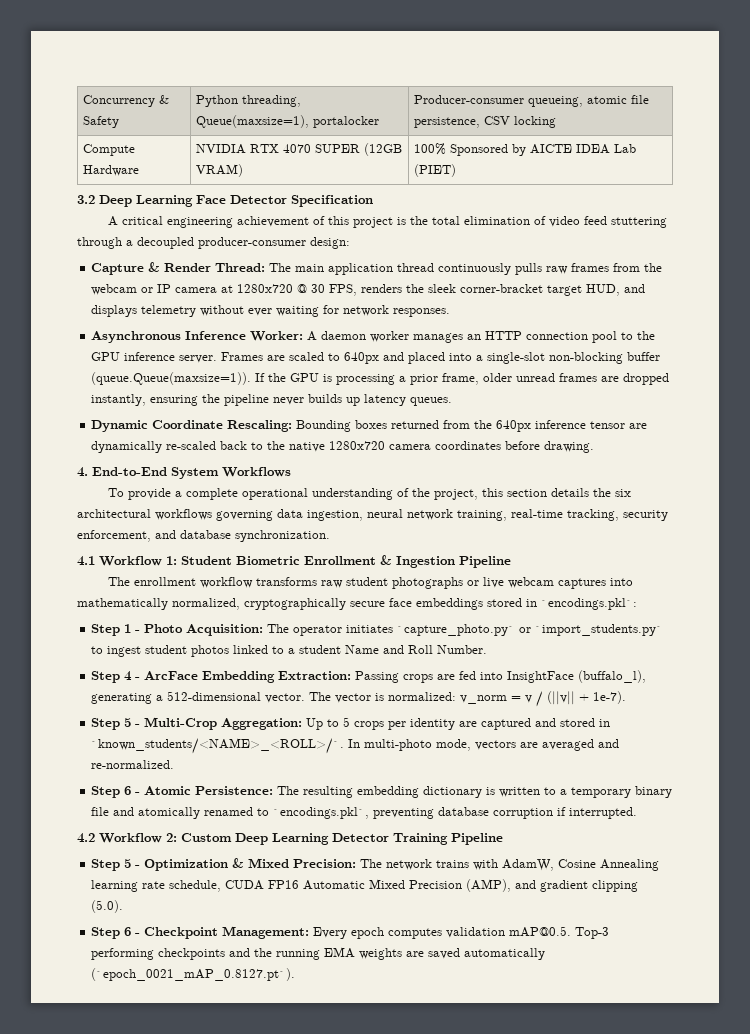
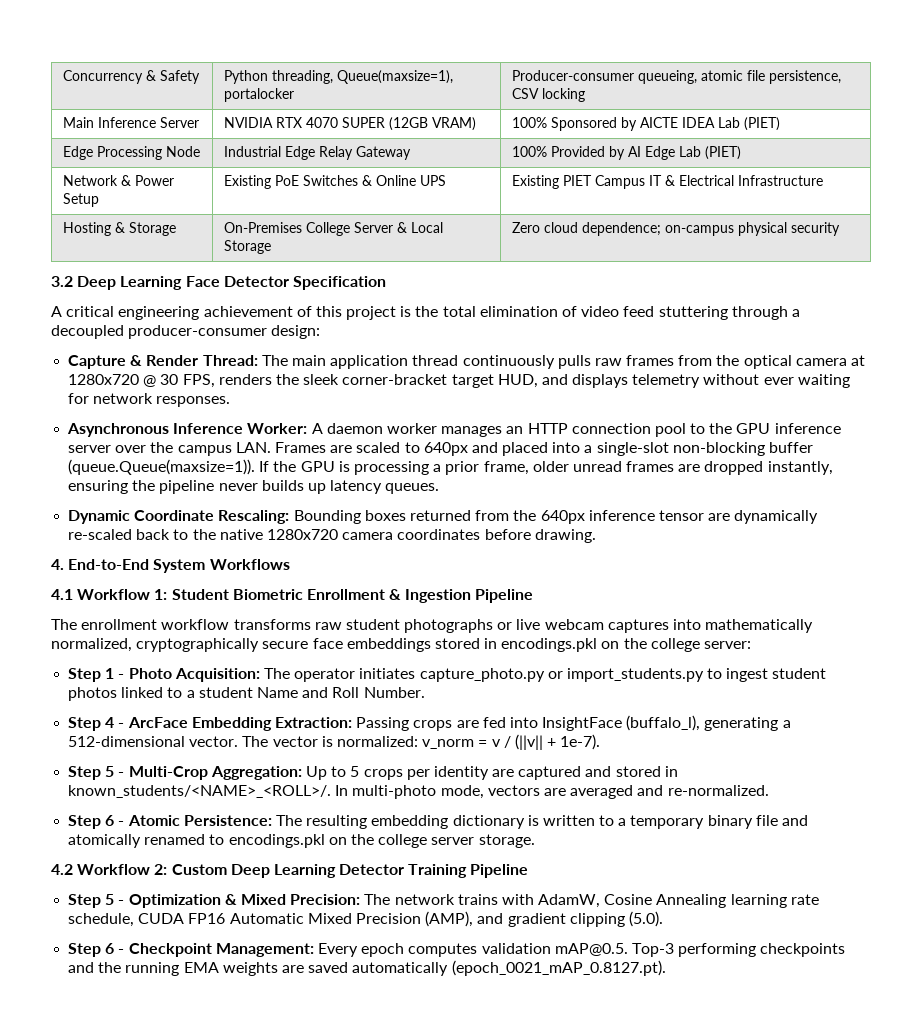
[83,144,136,156] [83,165,140,176] Compute Hardware -> [63,117,200,128] Main Inference Server
(457, 170) none -> [63,146,201,160] [224,146,412,160] [512,146,742,160] [63,175,175,186] [63,193,100,207] [224,175,447,189] [512,175,824,189] [63,222,177,236] [224,222,444,236] [224,240,272,254] [512,222,841,236] // Edge Processing Node | Industrial Edge Relay Gateway | 100% Provided by AI Edge Lab (PIET) // Network & Power Setup | Existing PoE Switches & Online UPS | Existing PIET Campus IT & Electrical Infrastructure // Hosting & Storage | On-Premises College Server & Local Storage | Zero cloud dependence; on-campus physical security
[91,284,172,295] webcam or IP -> [743,355,792,369] optical
[179,355,218,363] server. -> [68,442,271,456] server over the campus LAN.
[108,488,632,500] [77,509,668,521] [77,530,330,542] // To provide a complete operational understanding of the project, this section details the six architectural workflows governing data ingestion, neural network training, real-time tracking, security enforcement, and database synchronization. -> (290, 564) none
[541,598,637,610] `encodings.pkl`: -> [501,638,752,652] encodings.pkl on the college server:
[397,624,664,636] `capture_photo.py` or `import_students.py` -> [419,668,704,682] capture_photo.py or import_students.py
[91,738,345,754] `known_students/<NAME>_<ROLL>/`. -> [68,785,332,798] known_students/<NAME>_<ROLL>/.
[273,807,638,819] `encodings.pkl`, preventing database corruption if interrupted. -> [228,834,535,848] encodings.pkl on the college server storage.
[91,968,296,981] (`epoch_0021_mAP_0.8127.pt`). -> [451,960,666,976] (epoch_0021_mAP_0.8127.pt).

